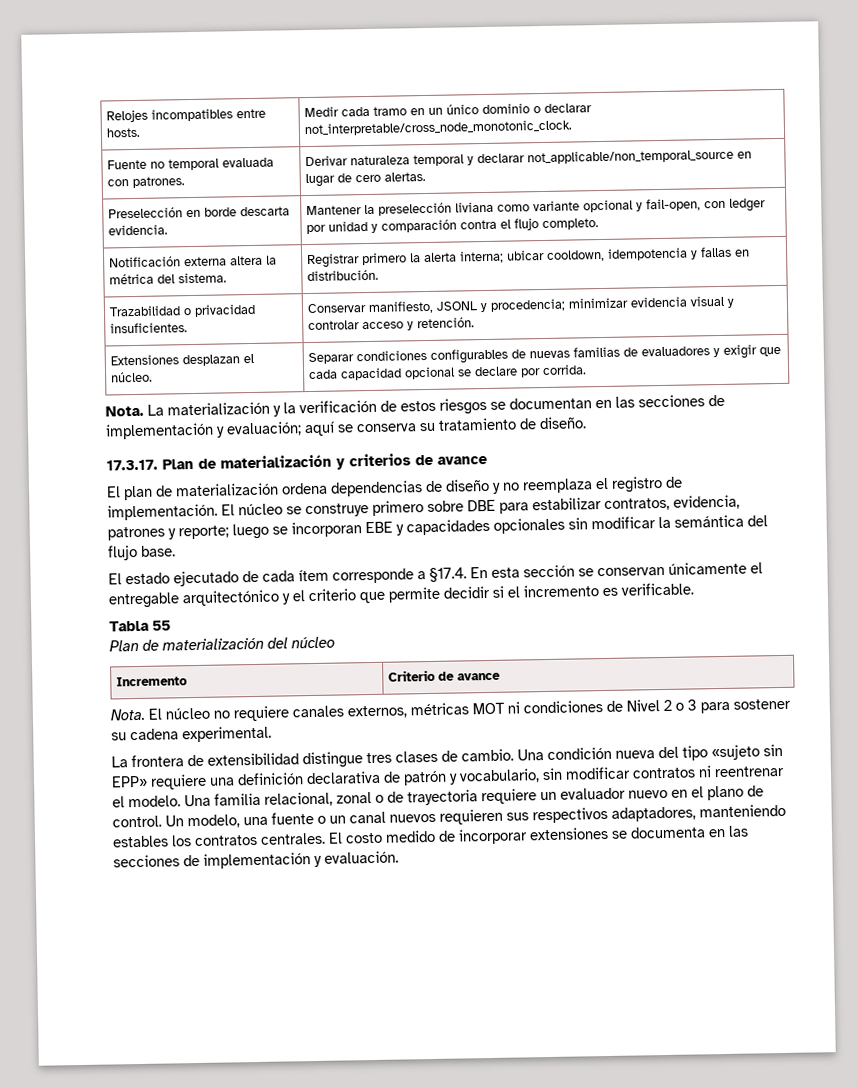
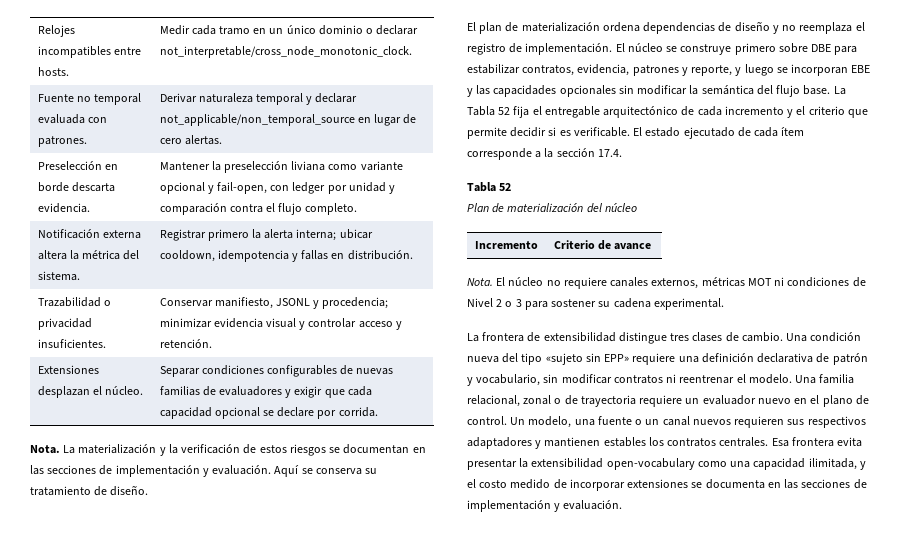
[226,421,335,437] evaluación; aquí -> [212,465,300,477] evaluación. Aquí
[106,453,488,471] // 17.3.17. Plan de materialización y criterios de avance -> (149, 490) none
[178,525,229,540] reporte; -> [691,65,742,76] reporte, y
(404, 530) none -> [476,85,491,95] las
(176, 551) // -> [833,86,846,95] [467,106,868,118] [467,127,630,139] La Tabla 52 fija el entregable arquitectónico de cada incremento y el criterio que permite decidir si es verificable.
[429,561,763,582] [108,582,694,609] [109,620,171,632] §17.4. En esta sección se conservan únicamente el entregable arquitectónico y el criterio que permite decidir si el incremento es verificable. // Tabla 55 -> [544,148,622,158] [467,182,512,192] la sección 17.4. // Tabla 52
[611,803,786,822] adaptadores, manteniendo -> [467,437,601,449] adaptadores y mantienen
[328,832,343,844] El -> [771,437,863,447] [467,458,866,470] [467,479,476,488] Esa frontera evita presentar la extensibilidad open-vocabulary como una capacidad ilimitada, y el

